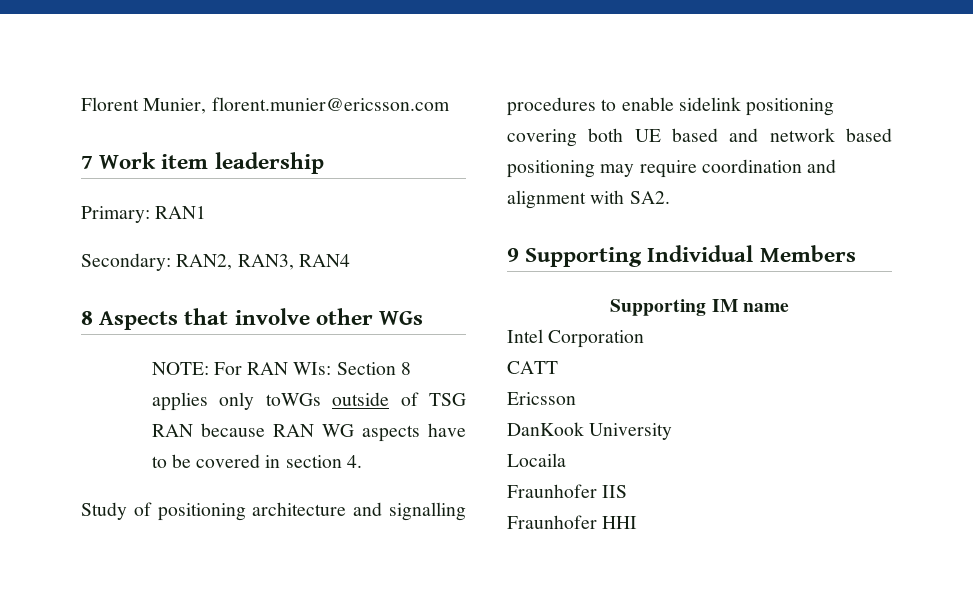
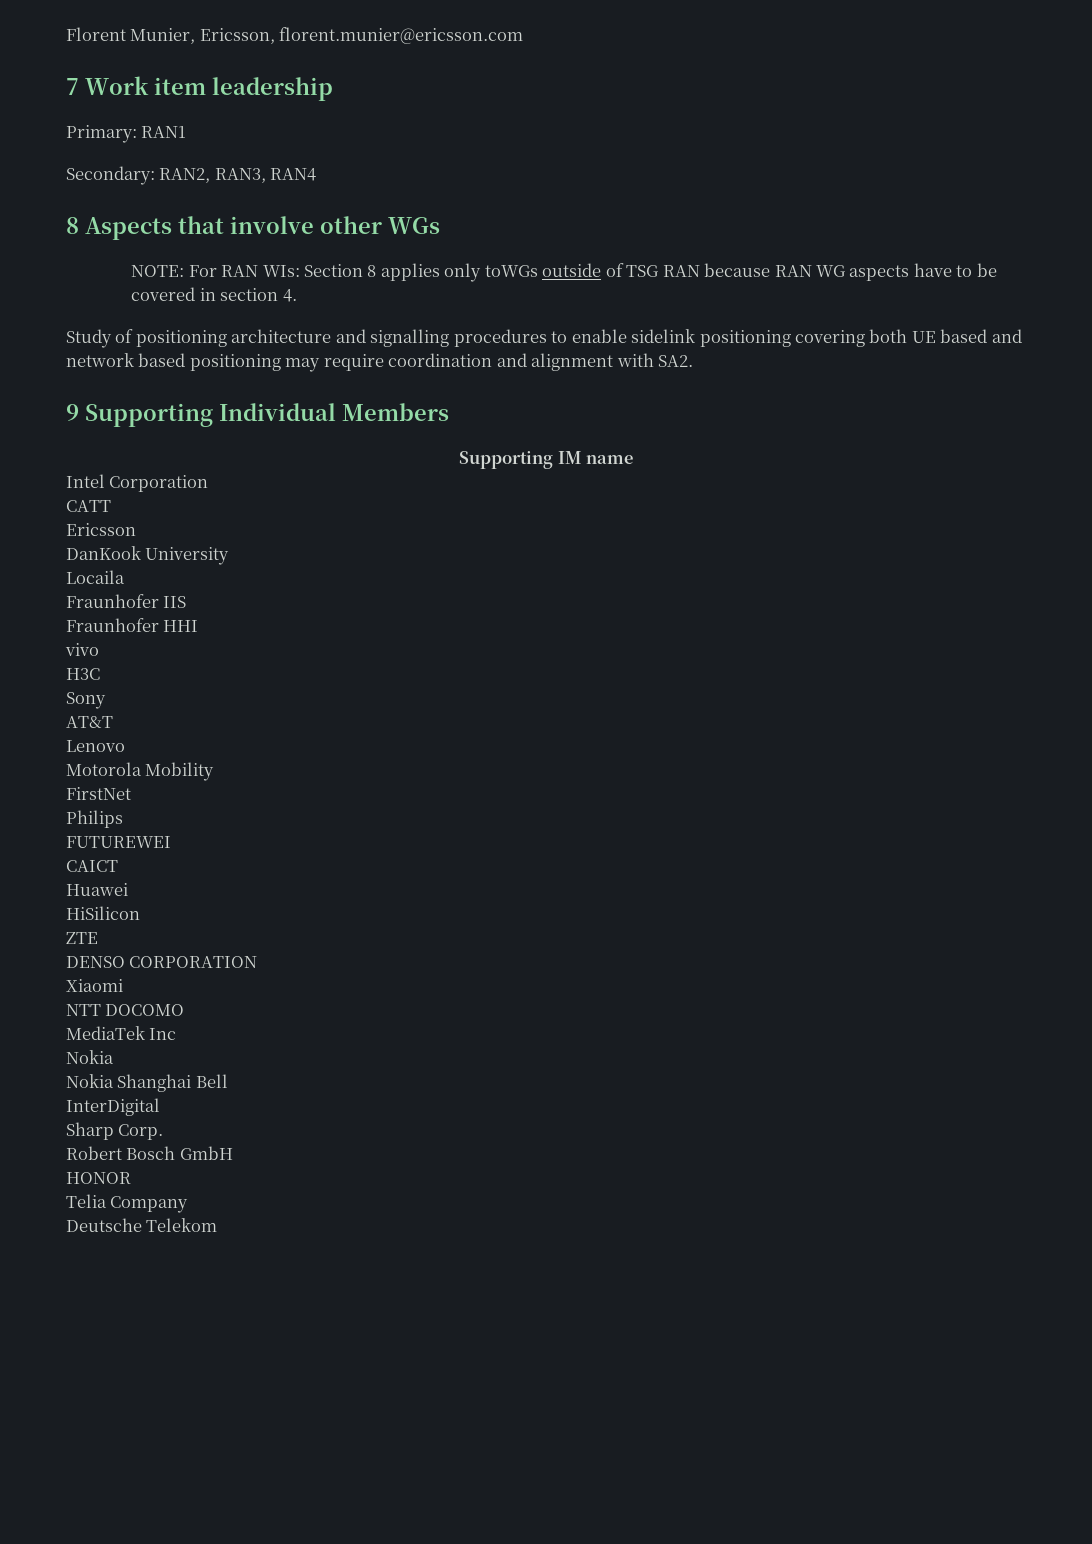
(207, 106) none -> [199,28,275,44] Ericsson,
(638, 522) none -> [65,643,99,656] [66,668,100,680] [66,692,106,709] [66,716,113,728] [66,740,125,752] [66,762,215,781] [66,787,131,800] [66,810,123,828] [66,836,171,848] [66,860,118,872] [66,883,128,896] [66,906,140,920] [66,932,98,944] [66,956,258,968] [66,979,123,992] [66,1004,185,1016] [66,1026,177,1040] [66,1050,114,1064] [66,1074,228,1092] [66,1098,160,1116] [66,1122,164,1140] [66,1146,233,1160] [66,1172,131,1184] [66,1194,189,1213] [66,1218,218,1232] // vivo // H3C // Sony // AT&T // Lenovo // Motorola Mobility // FirstNet // Philips // FUTUREWEI // CAICT // Huawei // HiSilicon // ZTE // DENSO CORPORATION // Xiaomi // NTT DOCOMO // MediaTek Inc // Nokia // Nokia Shanghai Bell // InterDigital // Sharp Corp. // Robert Bosch GmbH // HONOR // Telia Company // Deutsche Telekom

